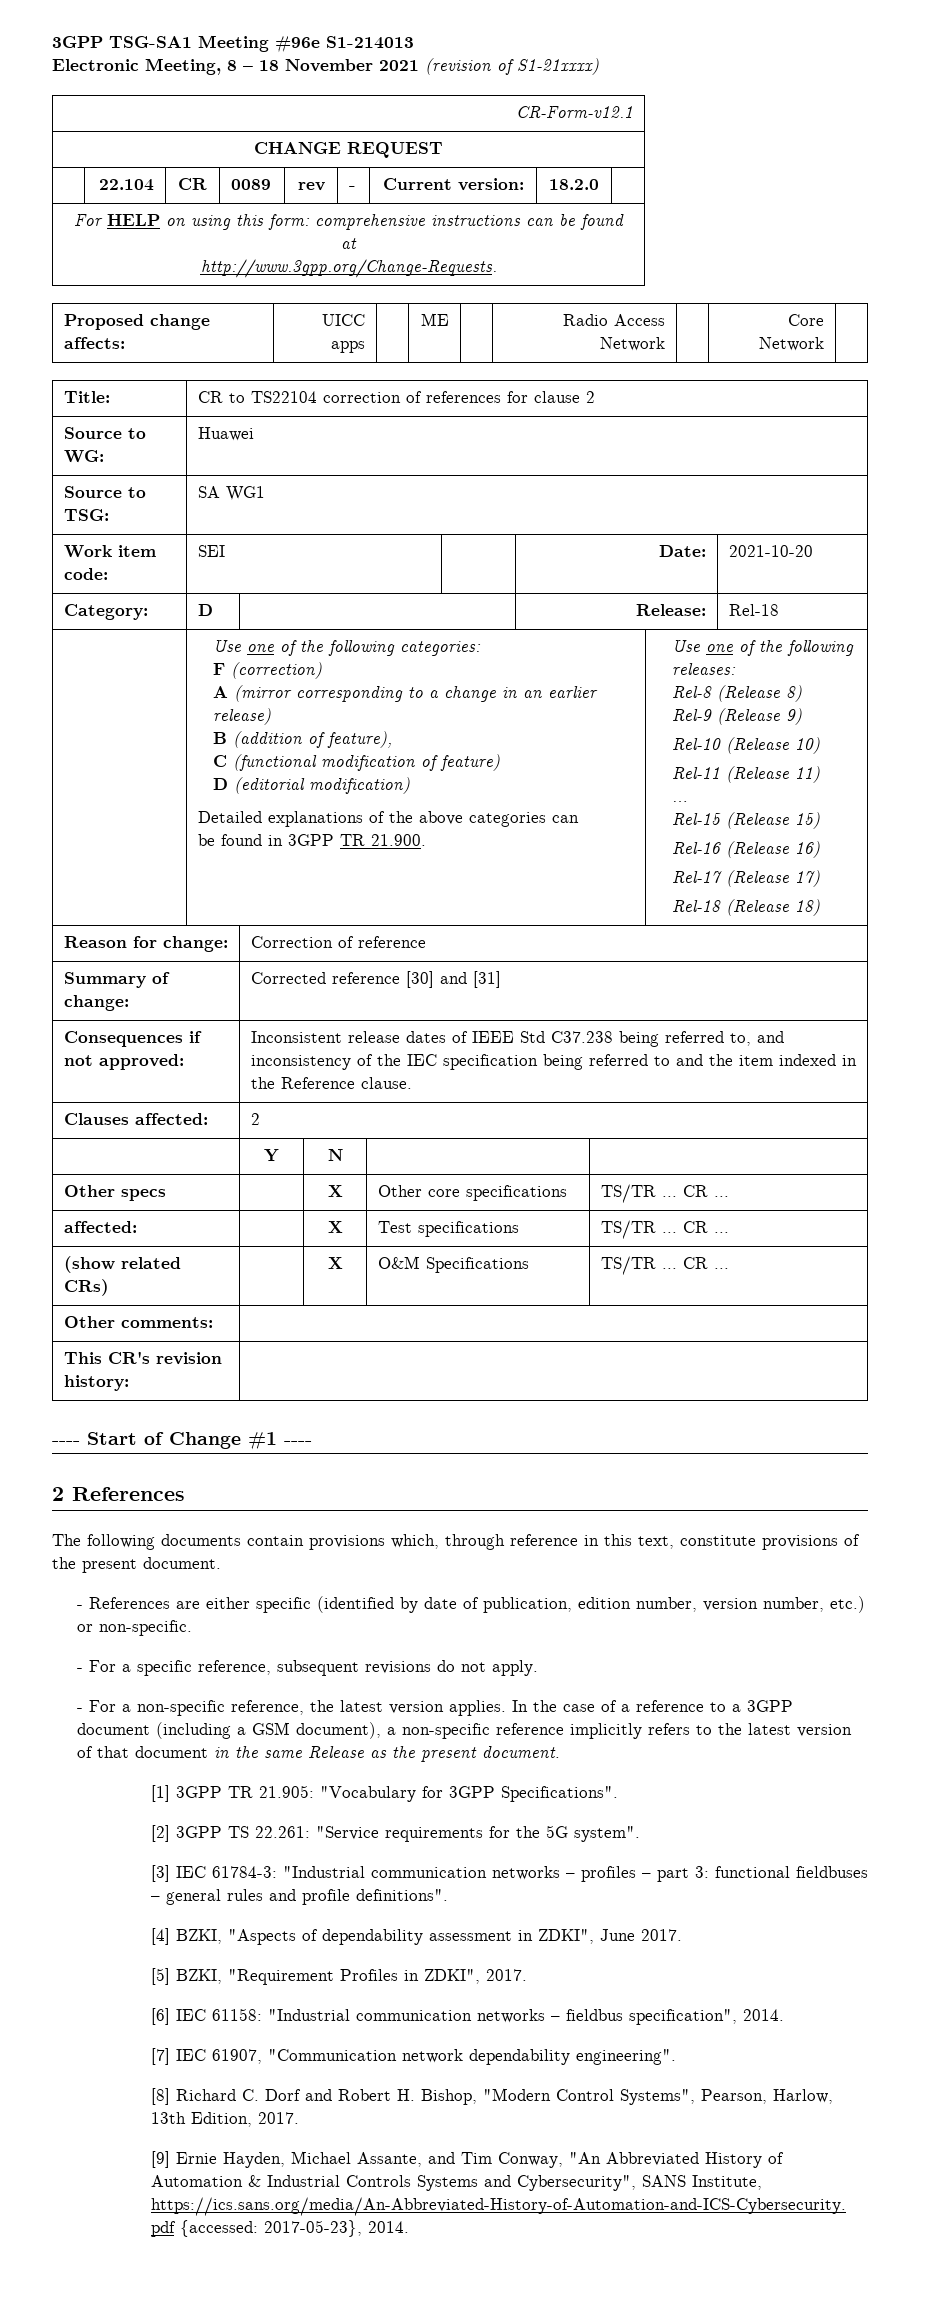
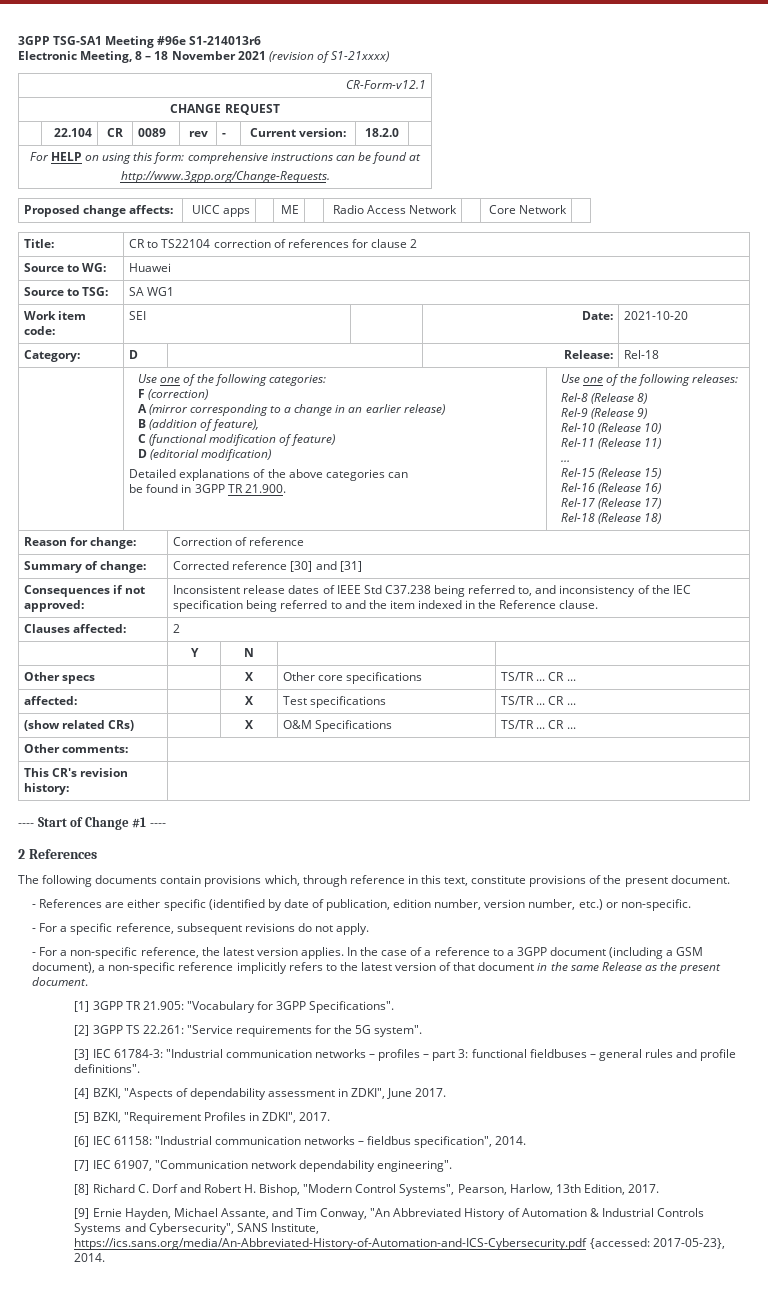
[326,36,414,49] S1-214013 -> [189,36,262,45] S1-214013r6

